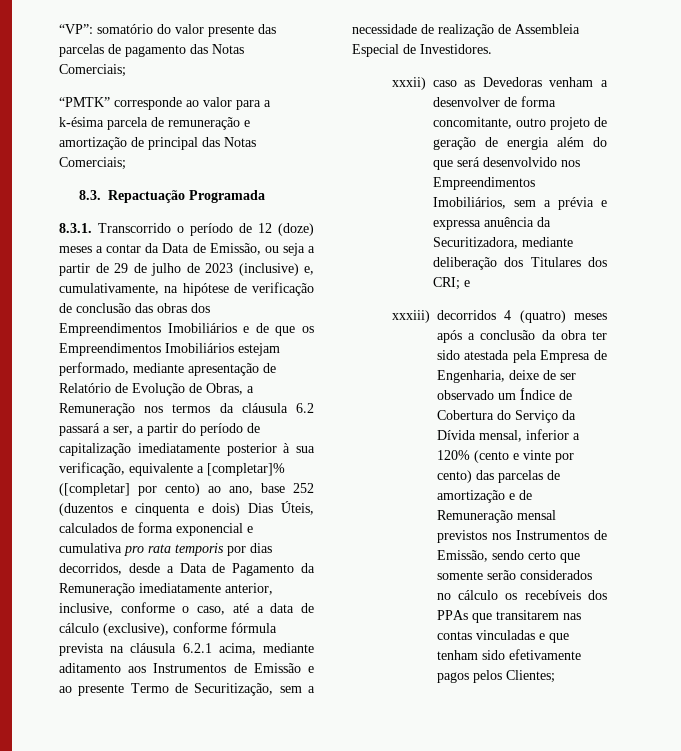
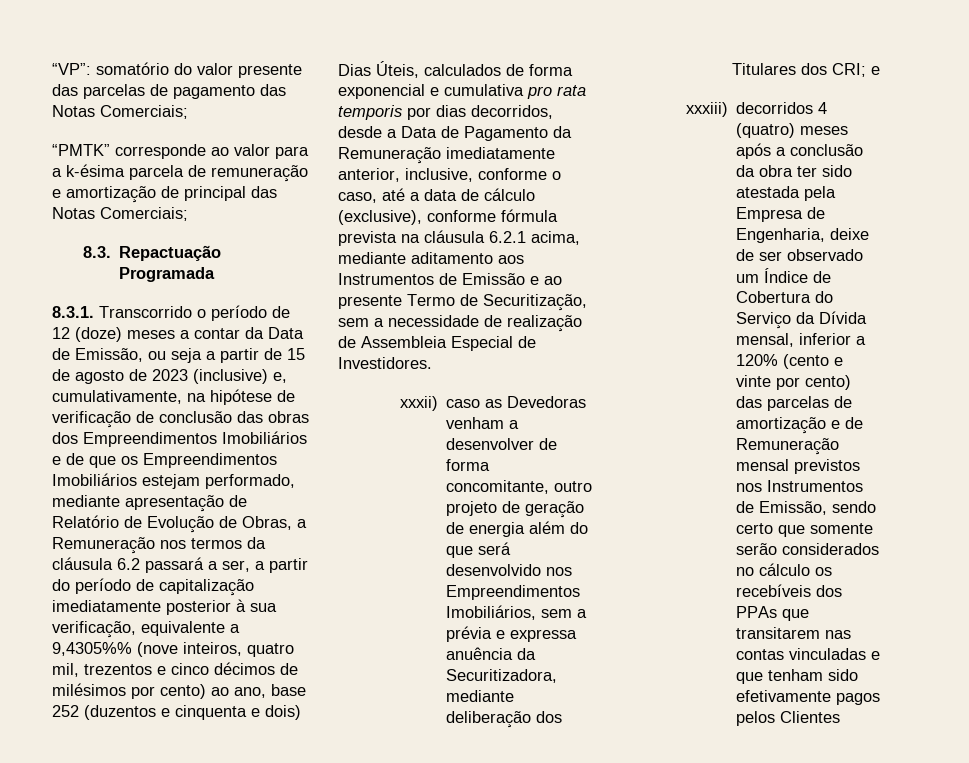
[114,263,181,276] 29 de julho -> [287,348,305,360] [52,369,124,384] 15 de agosto
[207,463,285,476] [59,483,130,496] [completar]% ([completar] -> [52,642,294,657] [52,662,298,677] [52,683,126,696] 9,4305%% (nove inteiros, quatro mil, trezentos e cinco décimos de milésimos
[505,670,555,683] Clientes; -> [780,711,841,723] Clientes

